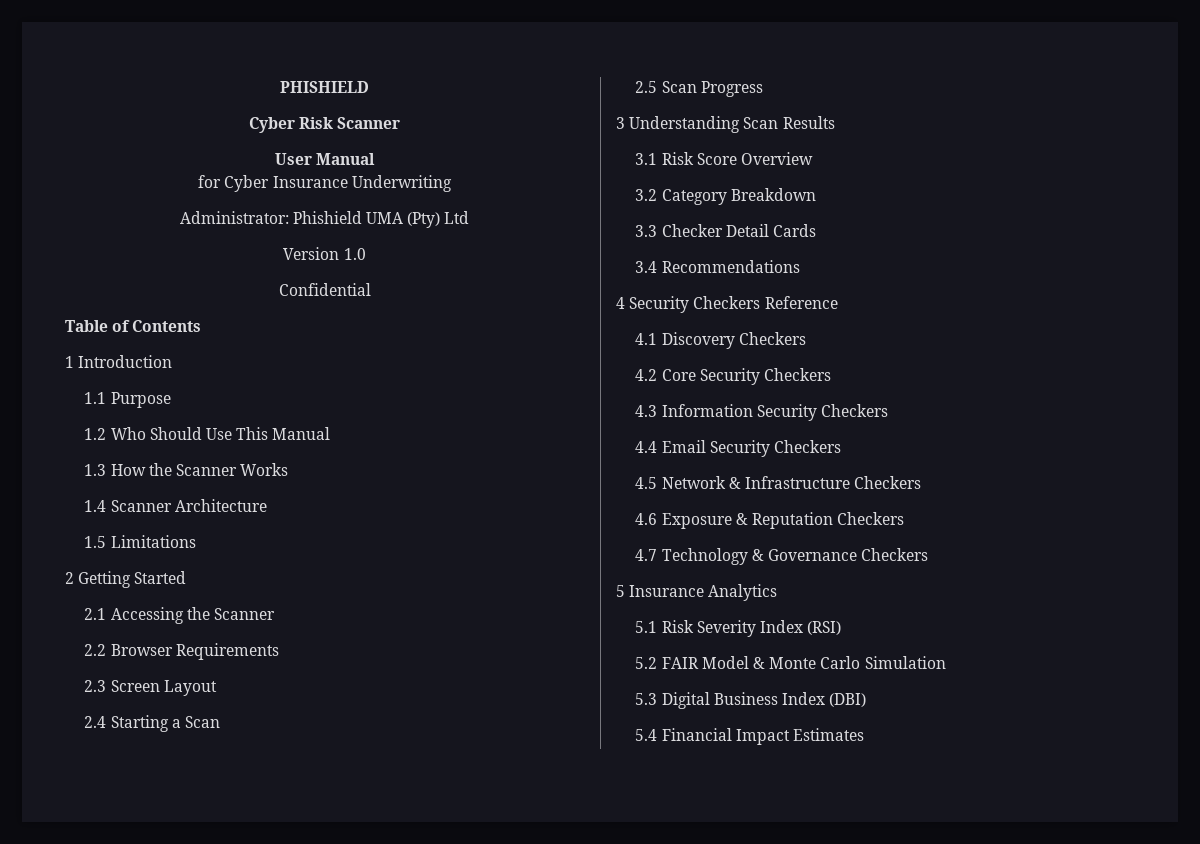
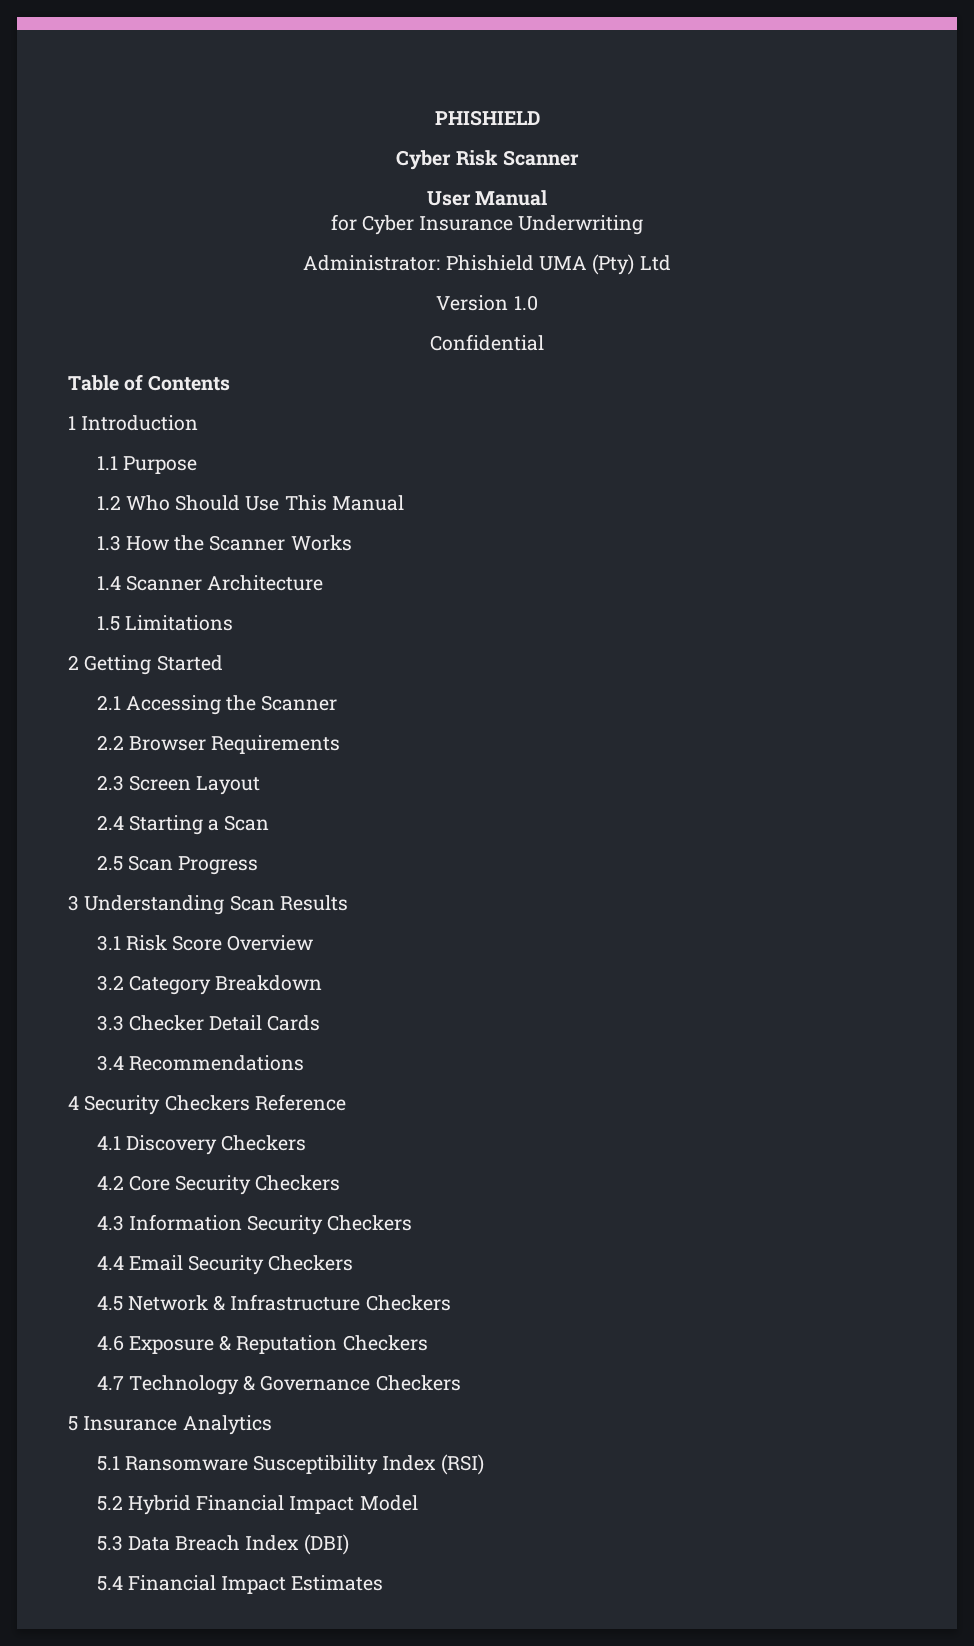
[661,620,756,637] Risk Severity -> [124,1455,379,1475] Ransomware Susceptibility
[661,656,946,669] FAIR Model & Monte Carlo Simulation -> [127,1495,418,1515] Hybrid Financial Impact Model
[661,692,778,709] Digital Business -> [127,1535,241,1551] Data Breach

